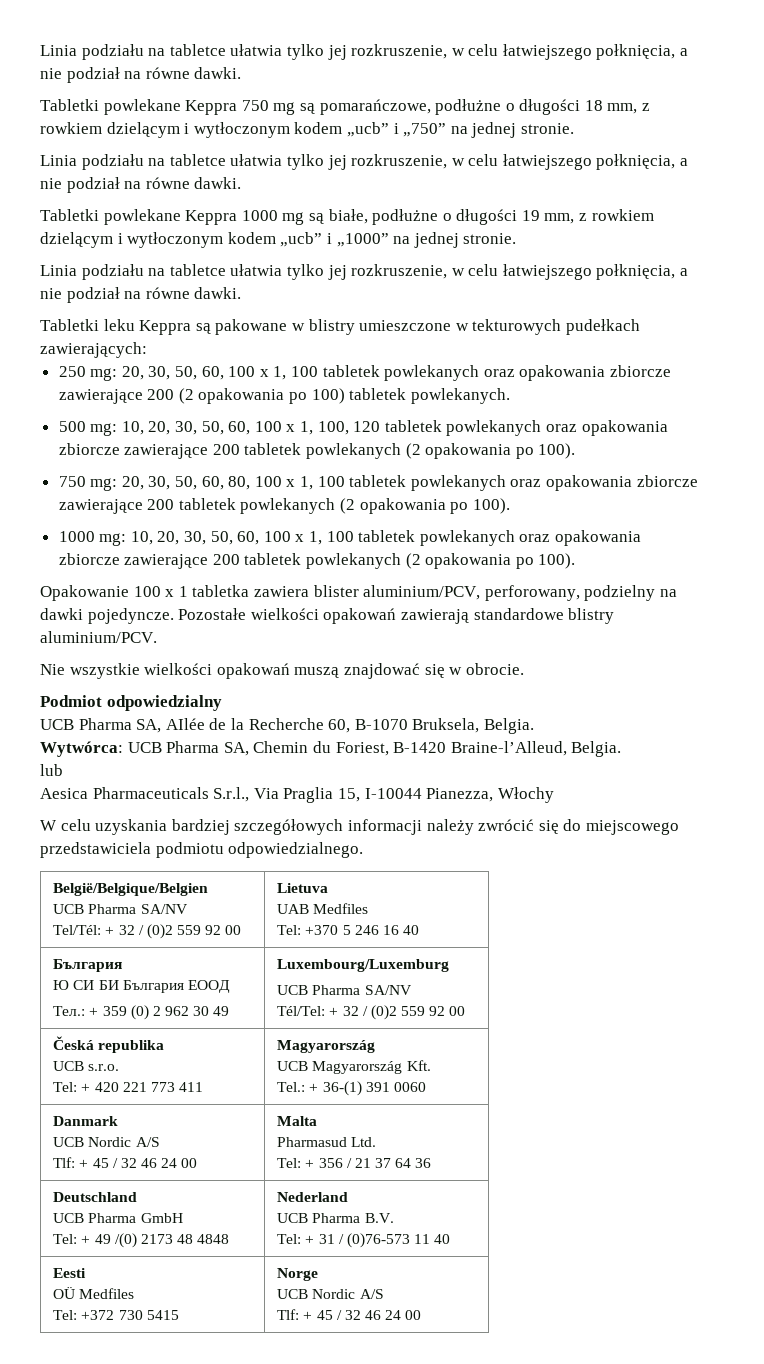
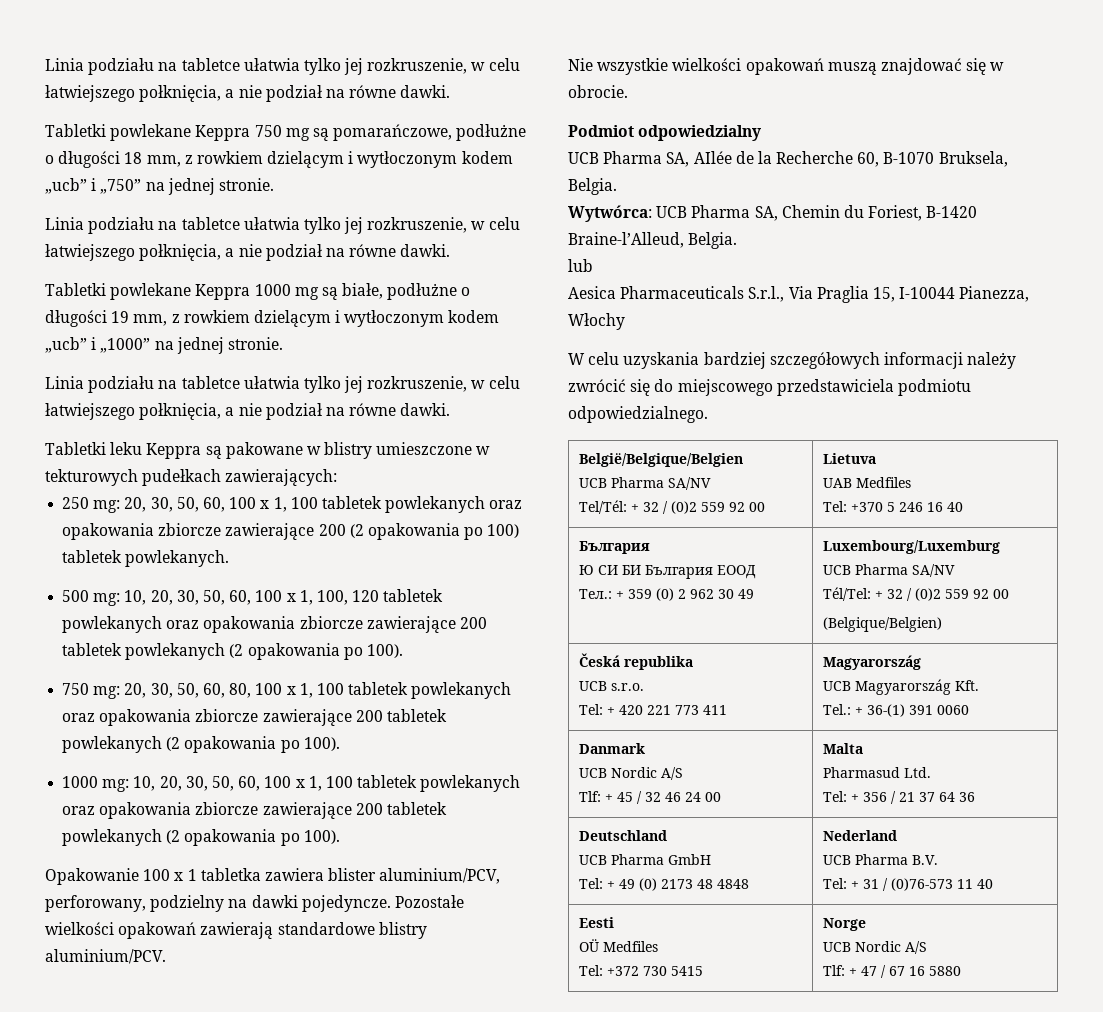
(466, 1011) none -> [822,617,942,632] // (Belgique/Belgien)
[114,1233,137,1248] /(0) -> [638,878,657,891] (0)
[316,1310,422,1320] 45 / 32 46 24 00 -> [860,965,961,978] 47 / 67 16 5880

